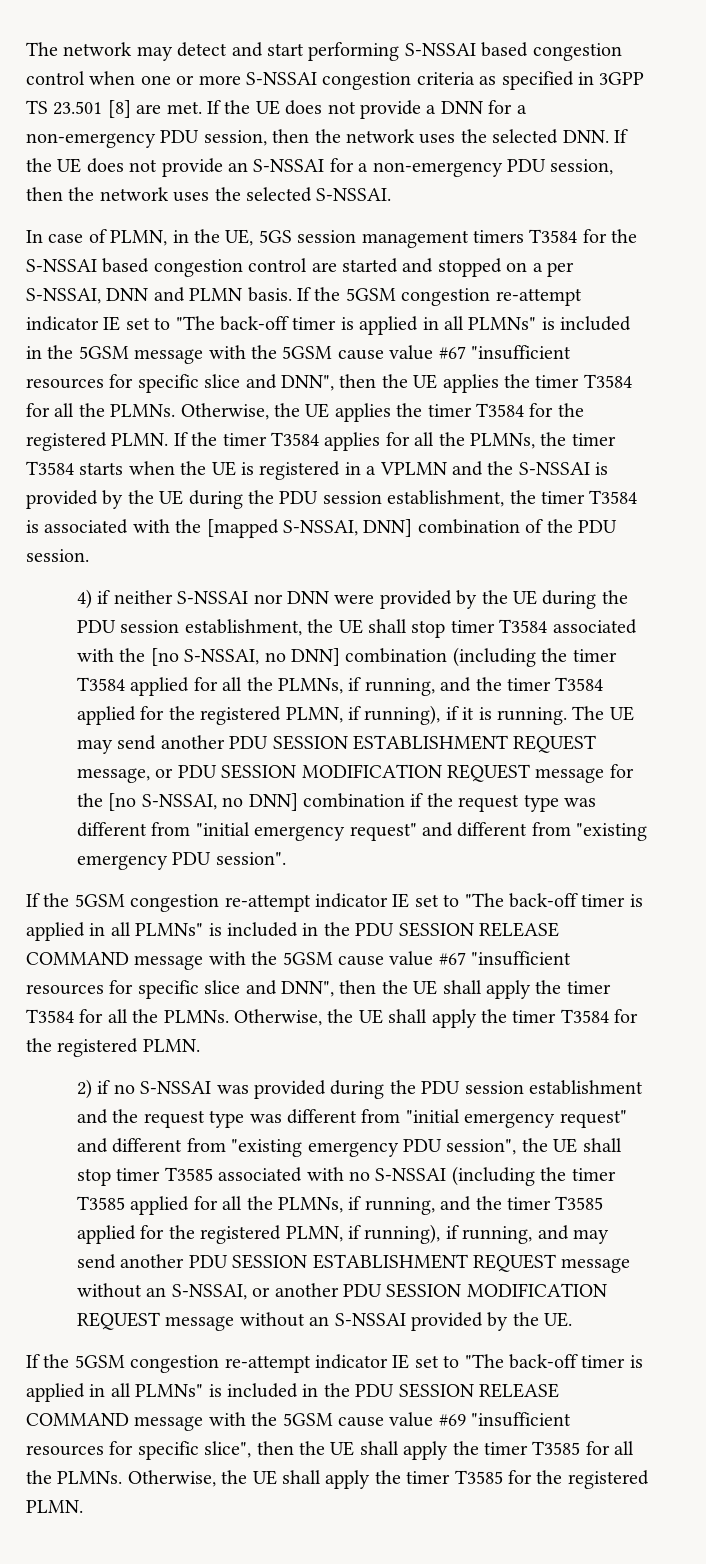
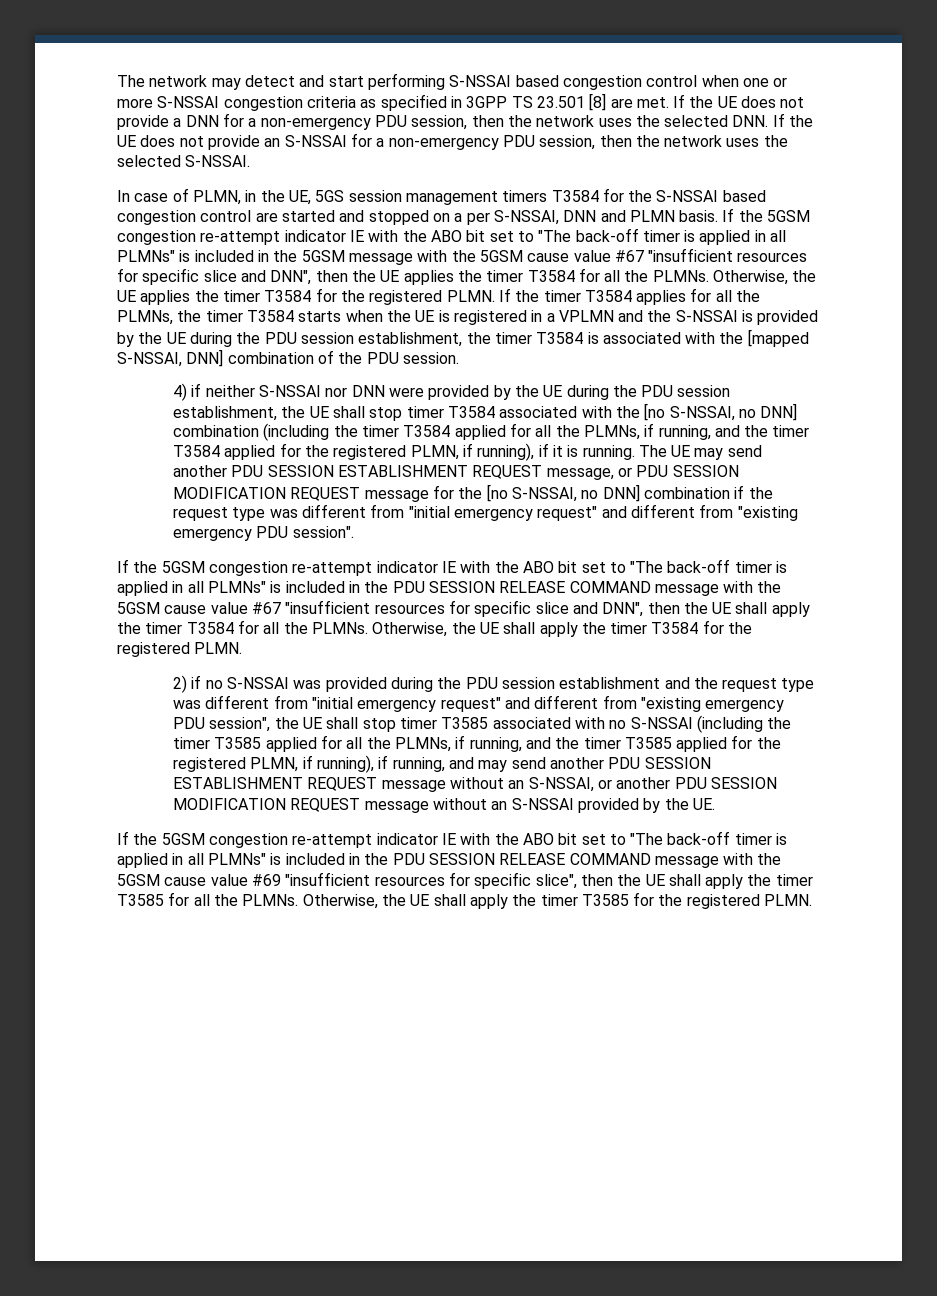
(121, 323) none -> [368,230,486,242] with the ABO bit
(410, 900) none -> [460,561,578,573] with the ABO bit
(410, 1361) none -> [460,833,578,845] with the ABO bit

